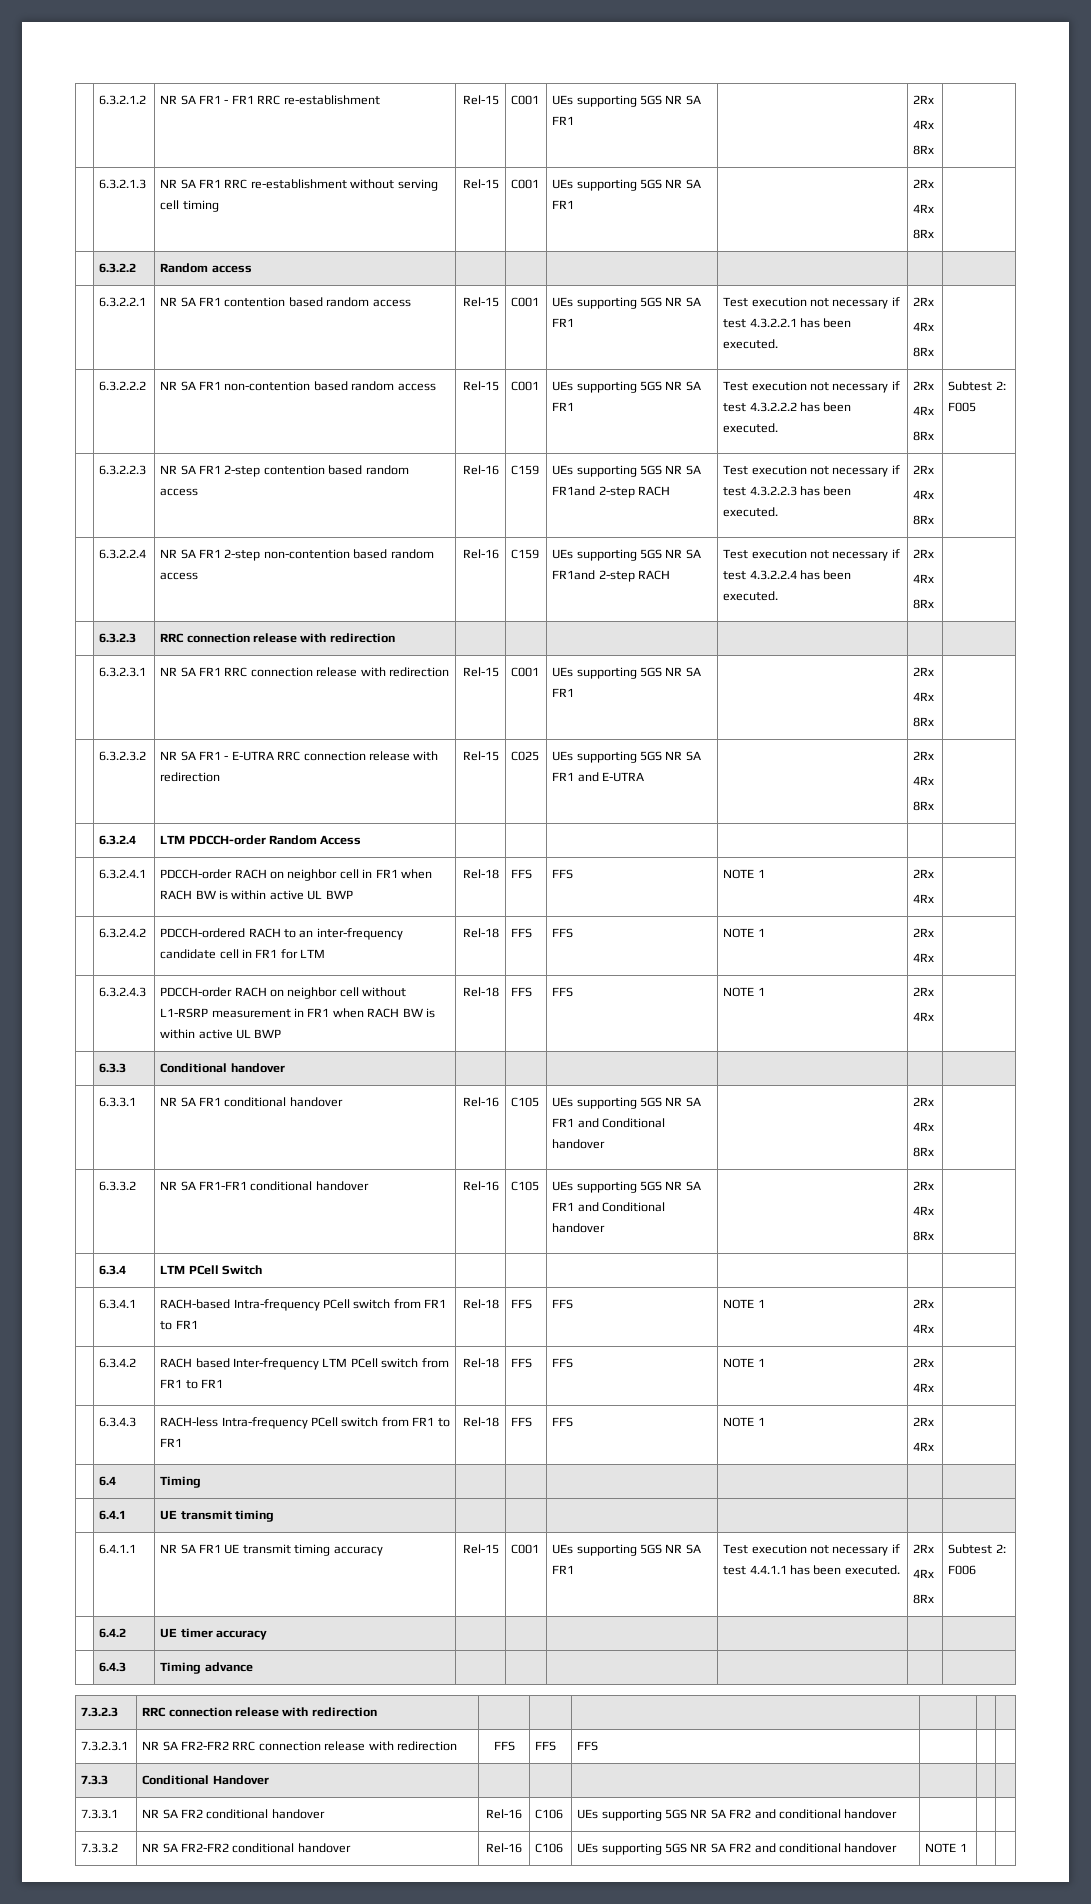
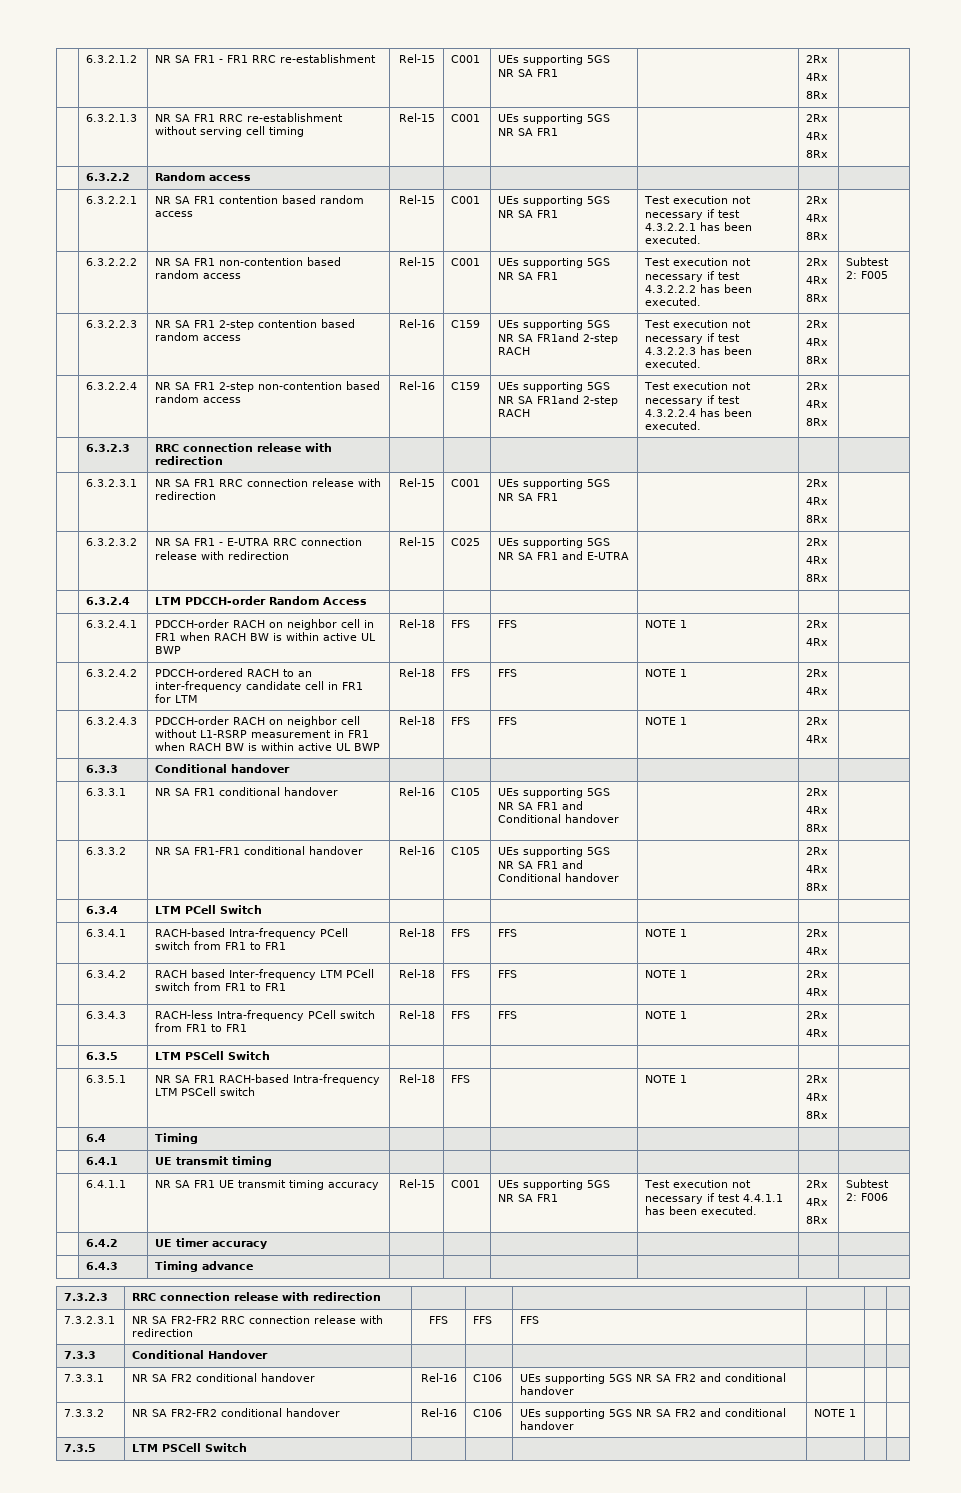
(935, 1446) none -> [86,1052,119,1060] [155,1051,271,1060] [86,1075,127,1083] [155,1074,381,1085] [155,1087,256,1096] [398,1074,435,1083] [451,1075,471,1083] [645,1075,688,1083] [806,1075,829,1083] [806,1093,829,1101] [806,1111,829,1119] // | 6.3.5 | LTM PSCell Switch | | | | | | // | 6.3.5.1 | NR SA FR1 RACH-based Intra-frequency LTM PSCell switch | Rel-18 | FFS | | NOTE 1 | 2Rx // 4Rx // 8Rx |
(967, 1847) none -> [64,1444,97,1452] [132,1443,248,1452] // 7.3.5 | LTM PSCell Switch | | | | | |

